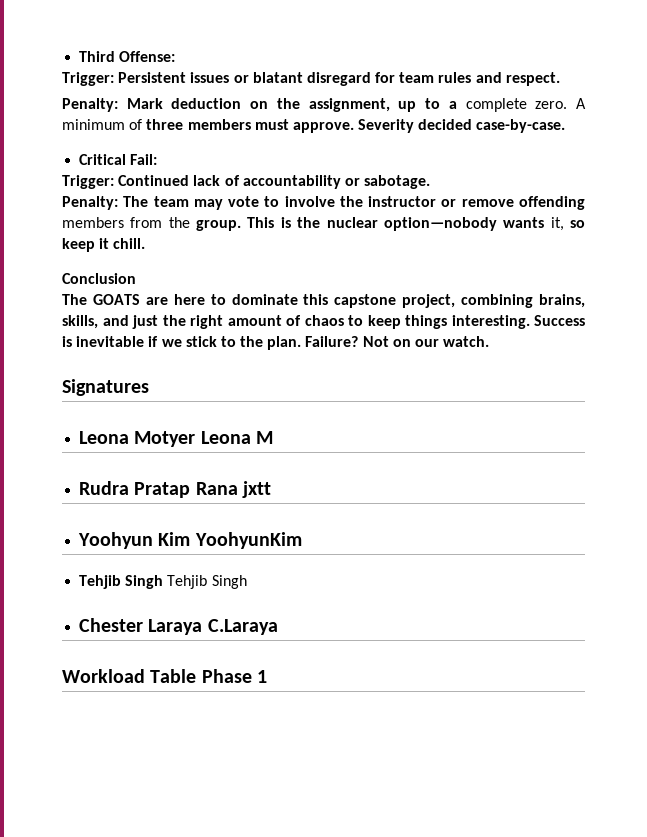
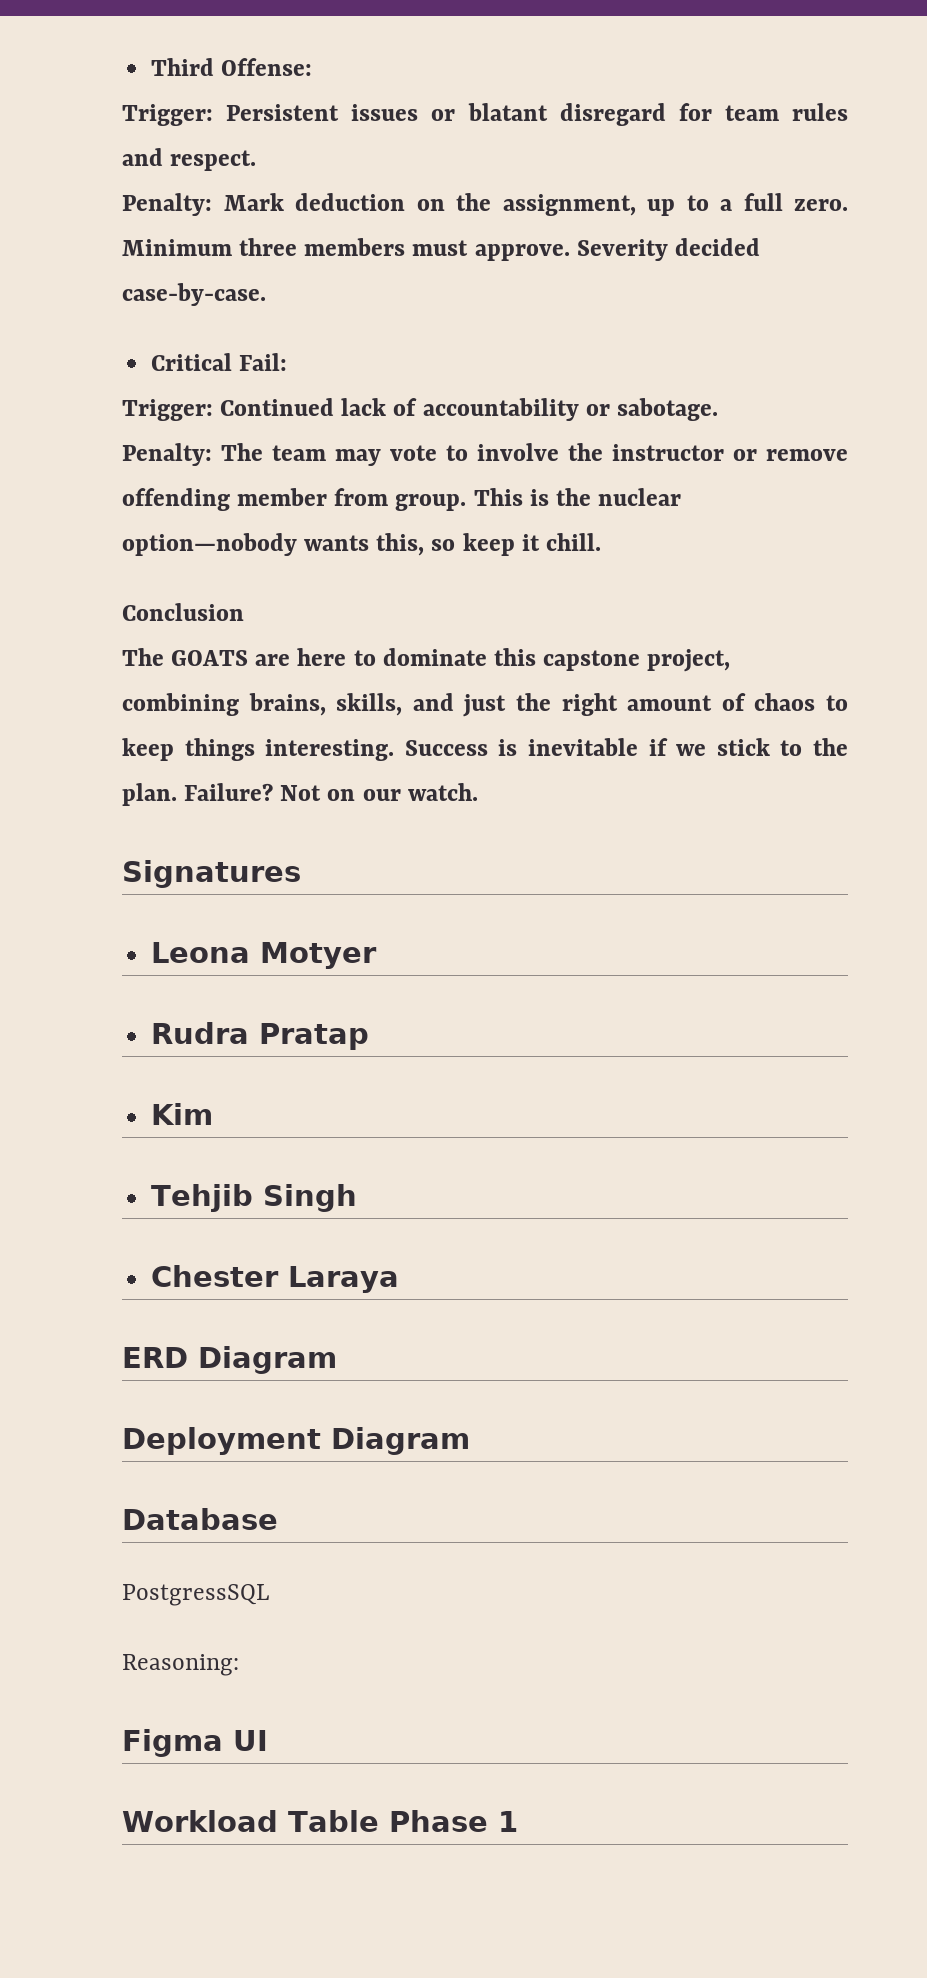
[465,98,587,112] [62,119,143,130] complete zero. A minimum of -> [743,193,848,211] [122,239,232,256] full zero. Minimum
[62,217,190,228] members from the -> [237,488,389,506] member from
[550,217,564,231] it, -> [376,533,425,556] this,
[200,431,273,444] Leona M -> (378, 955) none
[195,481,271,498] [78,532,154,549] Rana jxtt // Yoohyun -> (370, 1036) //
[194,532,302,549] [79,575,247,589] YoohyunKim // Tehjib Singh Tehjib Singh -> [151,1184,358,1212] // Tehjib Singh
[207,619,278,635] C.Laraya -> [122,1346,337,1374] [122,1427,470,1455] [122,1508,278,1530] [122,1584,269,1606] [122,1654,239,1676] [122,1729,268,1757] // ERD Diagram // Deployment Diagram // Database // PostgressSQL // Reasoning: // Figma UI

